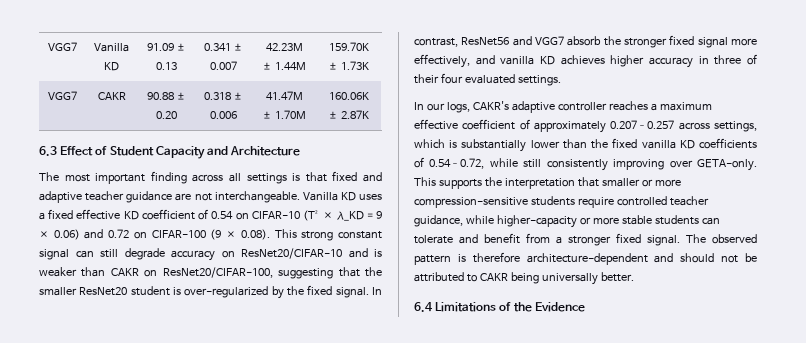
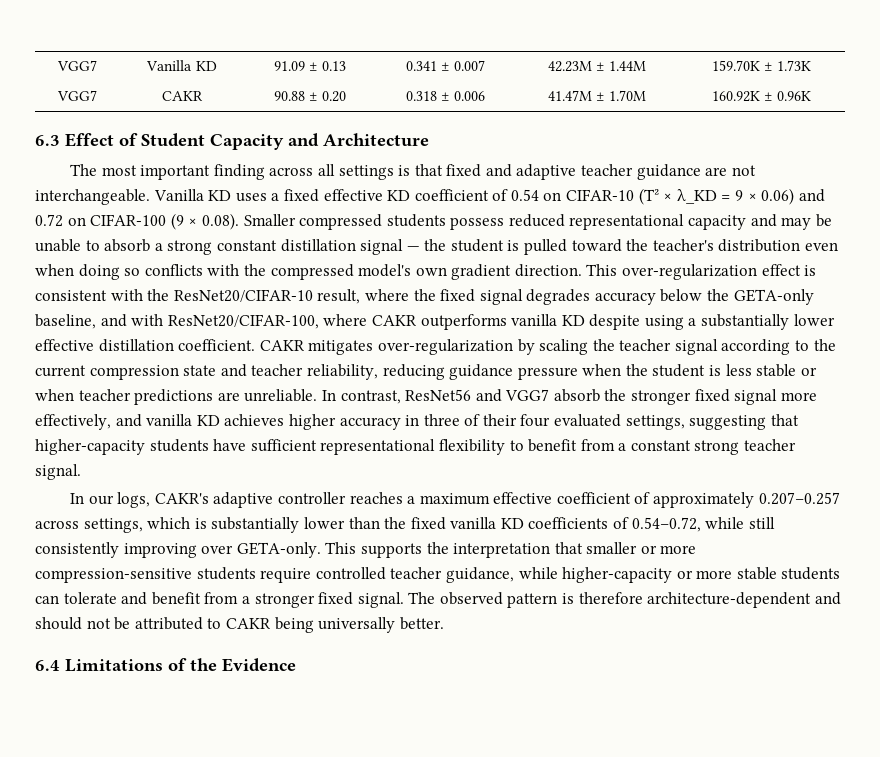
[328,92,369,100] [328,110,369,119] 160.06K ± 2.87K -> [711,91,812,102] 160.92K ± 0.96K
[274,229,382,241] [39,248,382,261] [39,267,382,279] [39,285,369,299] This strong constant signal can still degrade accuracy on ResNet20/CIFAR-10 and is weaker than CAKR on ResNet20/CIFAR-100, suggesting that the smaller ResNet20 student is over-regularized by the fixed signal. -> [243,214,832,230] [35,239,839,255] [35,264,817,280] [35,289,814,305] [35,314,835,330] [35,339,836,355] [35,364,817,380] [35,389,318,405] Smaller compressed students possess reduced representational capacity and may be unable to absorb a strong constant distillation signal — the student is pulled toward the teacher's distribution even when doing so conflicts with the compressed model's own gradient direction. This over-regularization effect is consistent with the ResNet20/CIFAR-10 result, where the fixed signal degrades accuracy below the GETA-only baseline, and with ResNet20/CIFAR-100, where CAKR outperforms vanilla KD despite using a substantially lower effective distillation coefficient. CAKR mitigates over-regularization by scaling the teacher signal according to the current compression state and teacher reliability, reducing guidance pressure when the student is less stable or when teacher predictions are unreliable.
[517,75,561,86] settings. -> [625,414,799,430] [35,439,797,455] [35,464,81,480] settings, suggesting that higher-capacity students have sufficient representational flexibility to benefit from a constant strong teacher signal.

